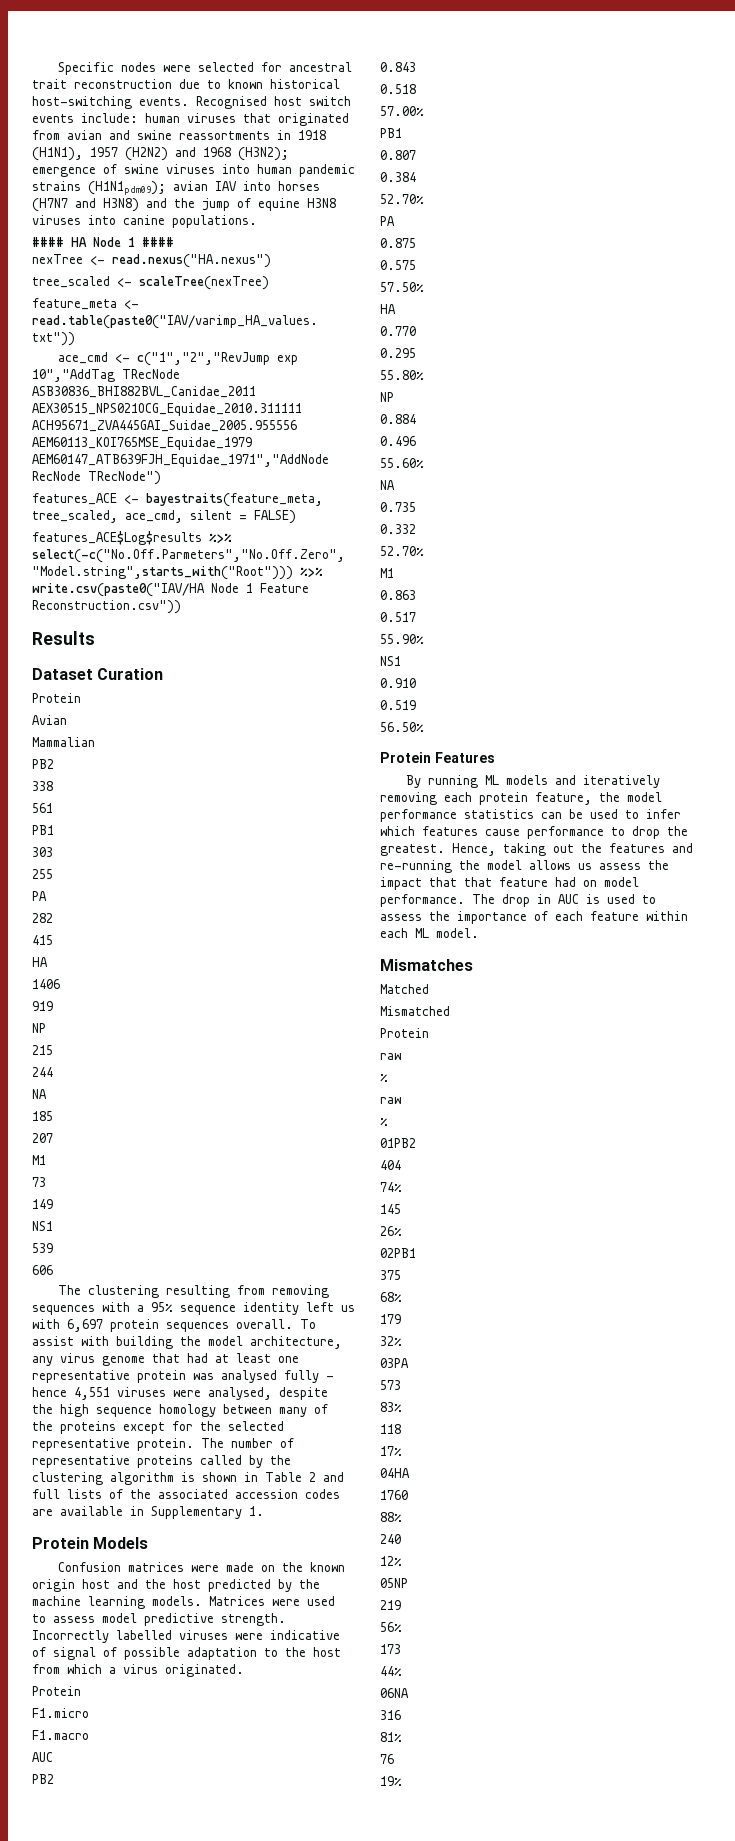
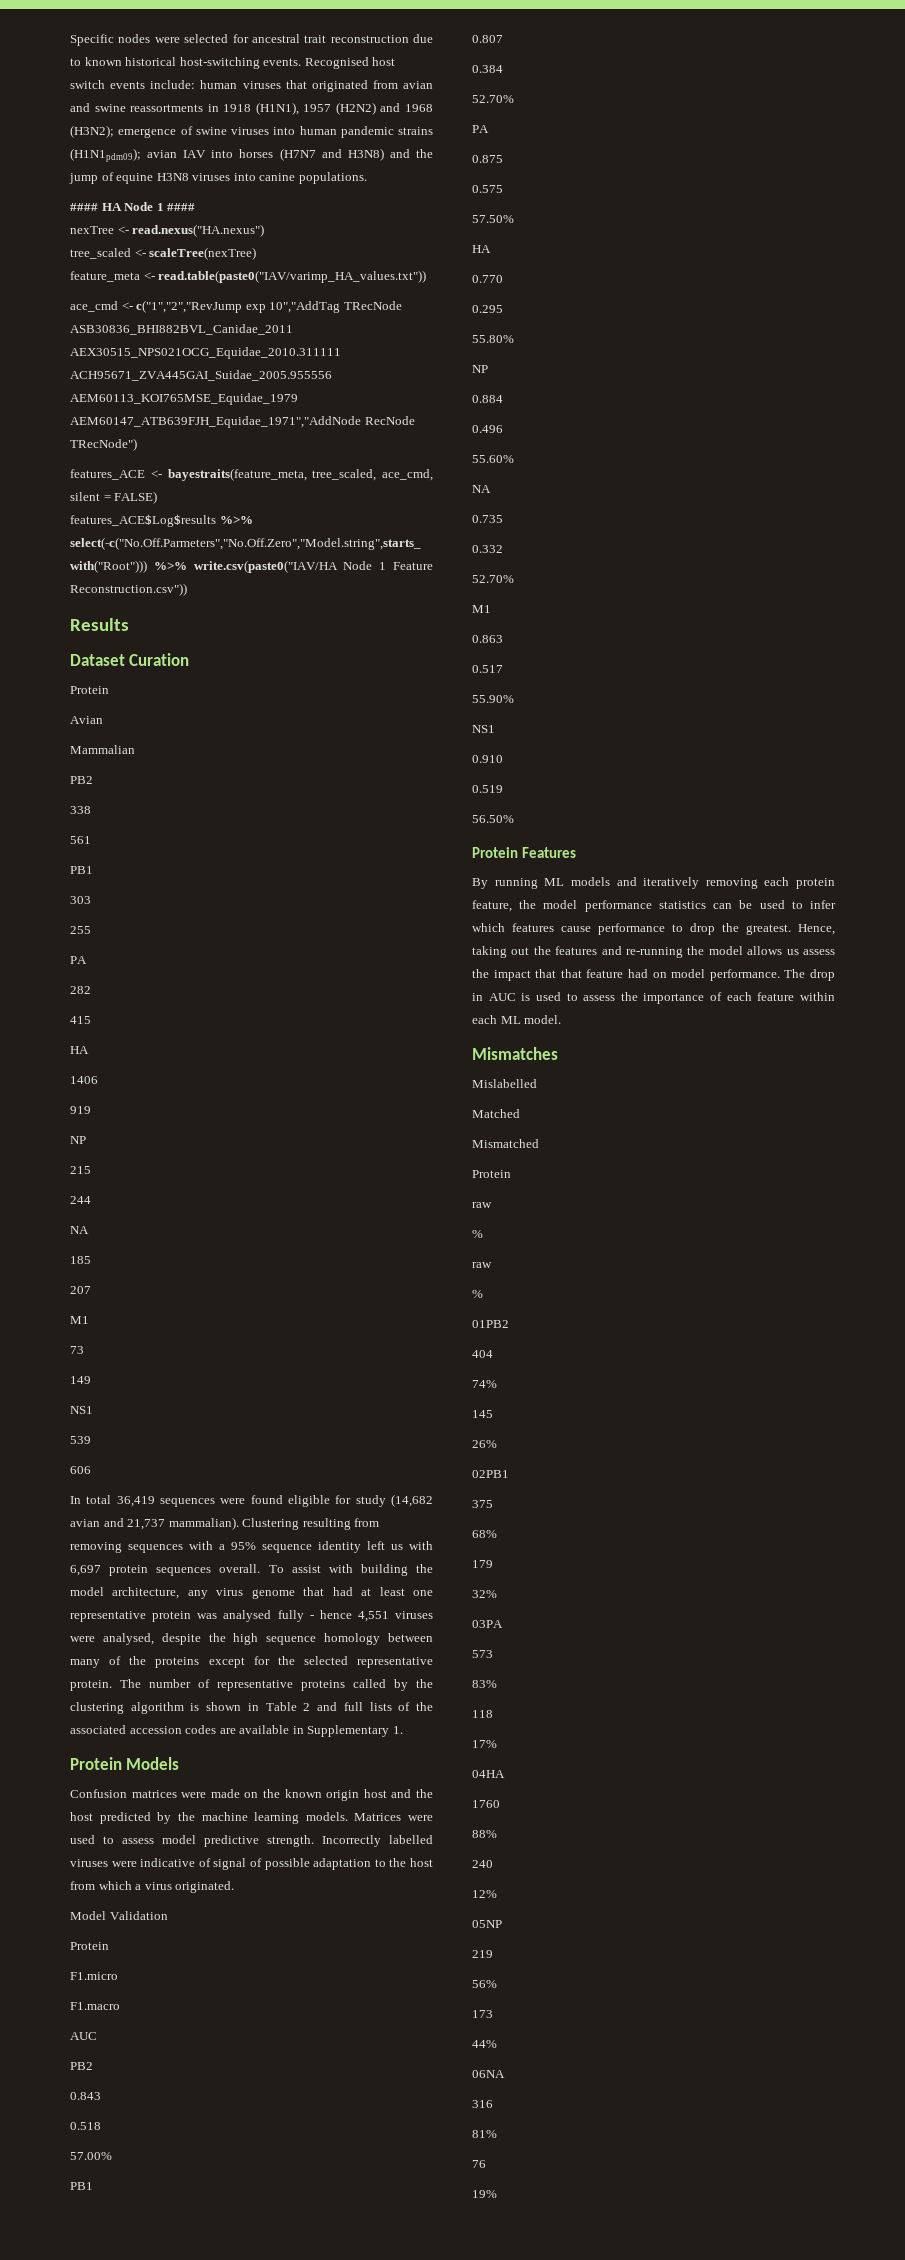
[58,1285,160,1298] The clustering -> [70,1494,433,1507] [70,1517,300,1530] In total 36,419 sequences were found eligible for study (14,682 avian and 21,737 mammalian). Clustering
(244, 1670) none -> [70,1911,168,1920] // Model Validation
(473, 965) none -> [472,1079,537,1088] // Mislabelled

